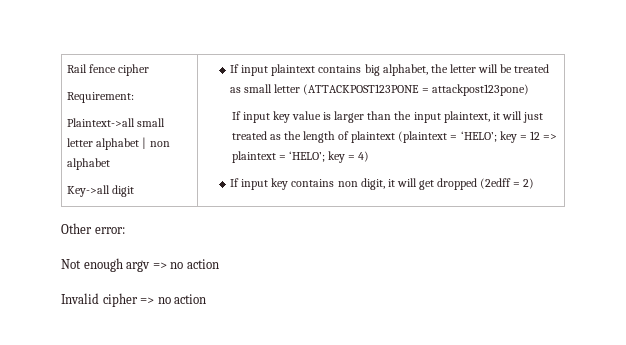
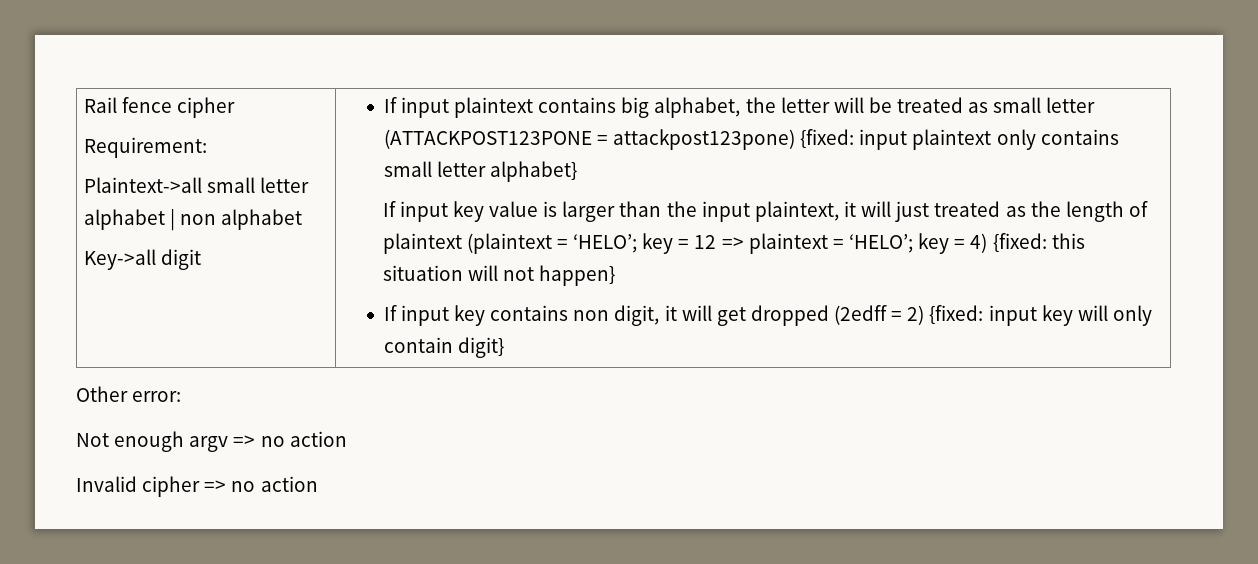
(529, 90) none -> [800,129,1119,150] [383,161,578,182] {fixed: input plaintext only contains small letter alphabet}
(370, 156) none -> [992,233,1085,252] [382,265,616,286] {fixed: this situation will not happen}
(535, 183) none -> [929,305,1152,326] [383,337,504,358] {fixed: input key will only contain digit}

